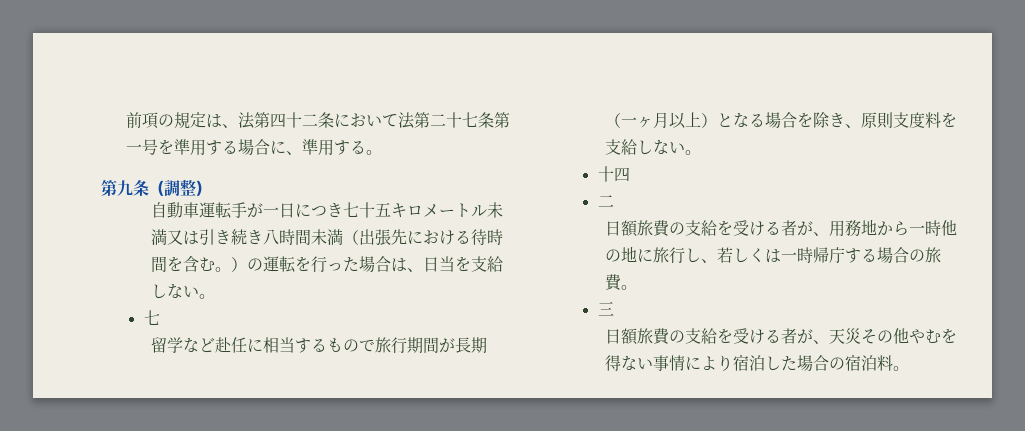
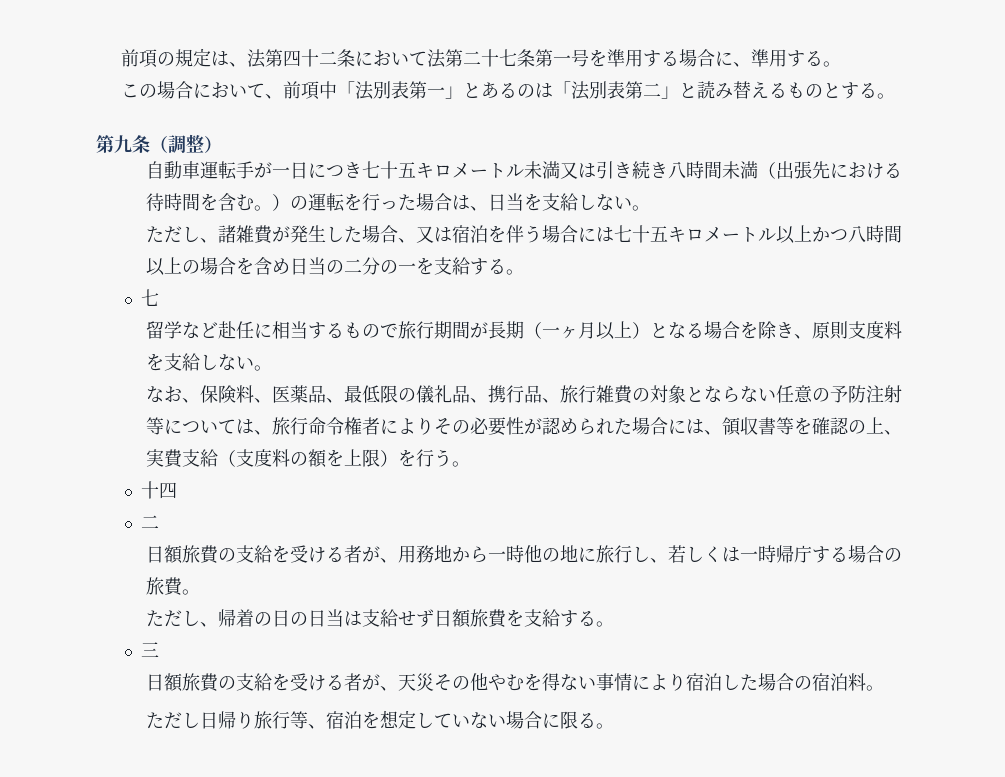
(383, 152) none -> [121,81,896,100] // この場合において、前項中「法別表第一」とあるのは「法別表第二」と読み替えるものとする。
(216, 296) none -> [146,225,903,244] [146,257,525,276] // ただし、諸雑費が発生した場合、又は宿泊を伴う場合には七十五キロメートル以上かつ八時間以上の場合を含め日当の二分の一を支給する。
(702, 152) none -> [146,385,903,404] [146,417,903,436] [146,449,471,468] // なお、保険料、医薬品、最低限の儀礼品、携行品、旅行雑費の対象とならない任意の予防注射等については、旅行命令権者によりその必要性が認められた場合には、領収書等を確認の上、実費支給（支度料の額を上限）を行う。
(638, 287) none -> [146,609,615,628] // ただし、帰着の日の日当は支給せず日額旅費を支給する。
(910, 368) none -> [146,710,615,729] // ただし日帰り旅行等、宿泊を想定していない場合に限る。

